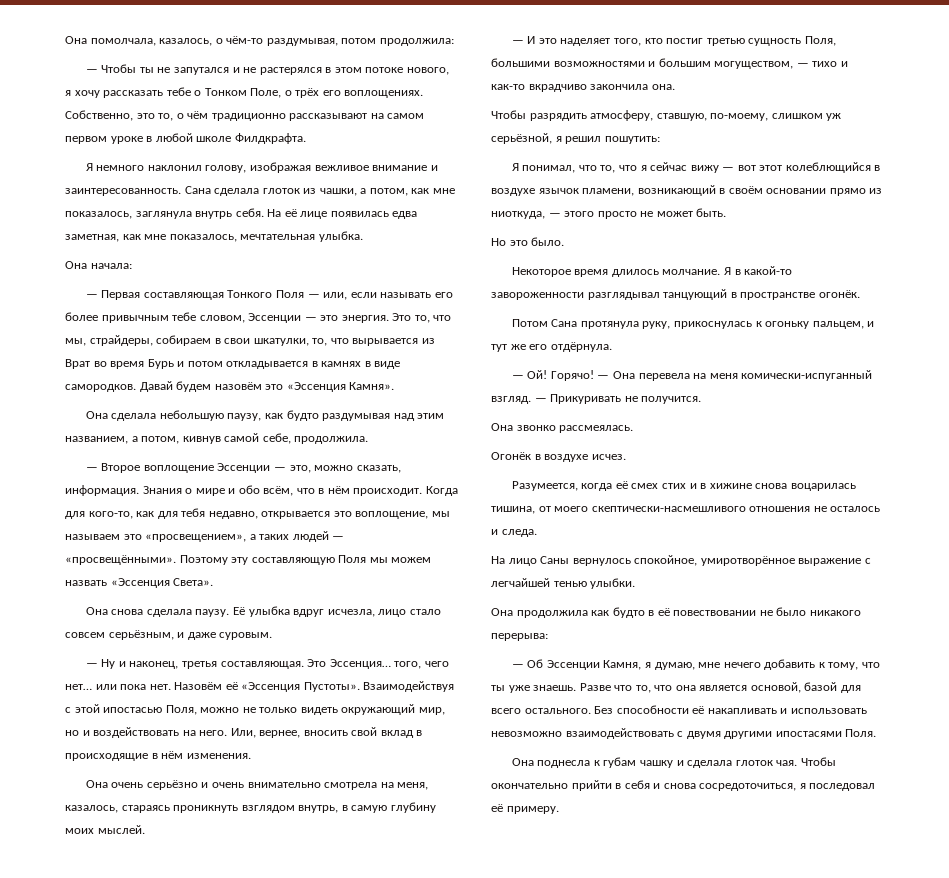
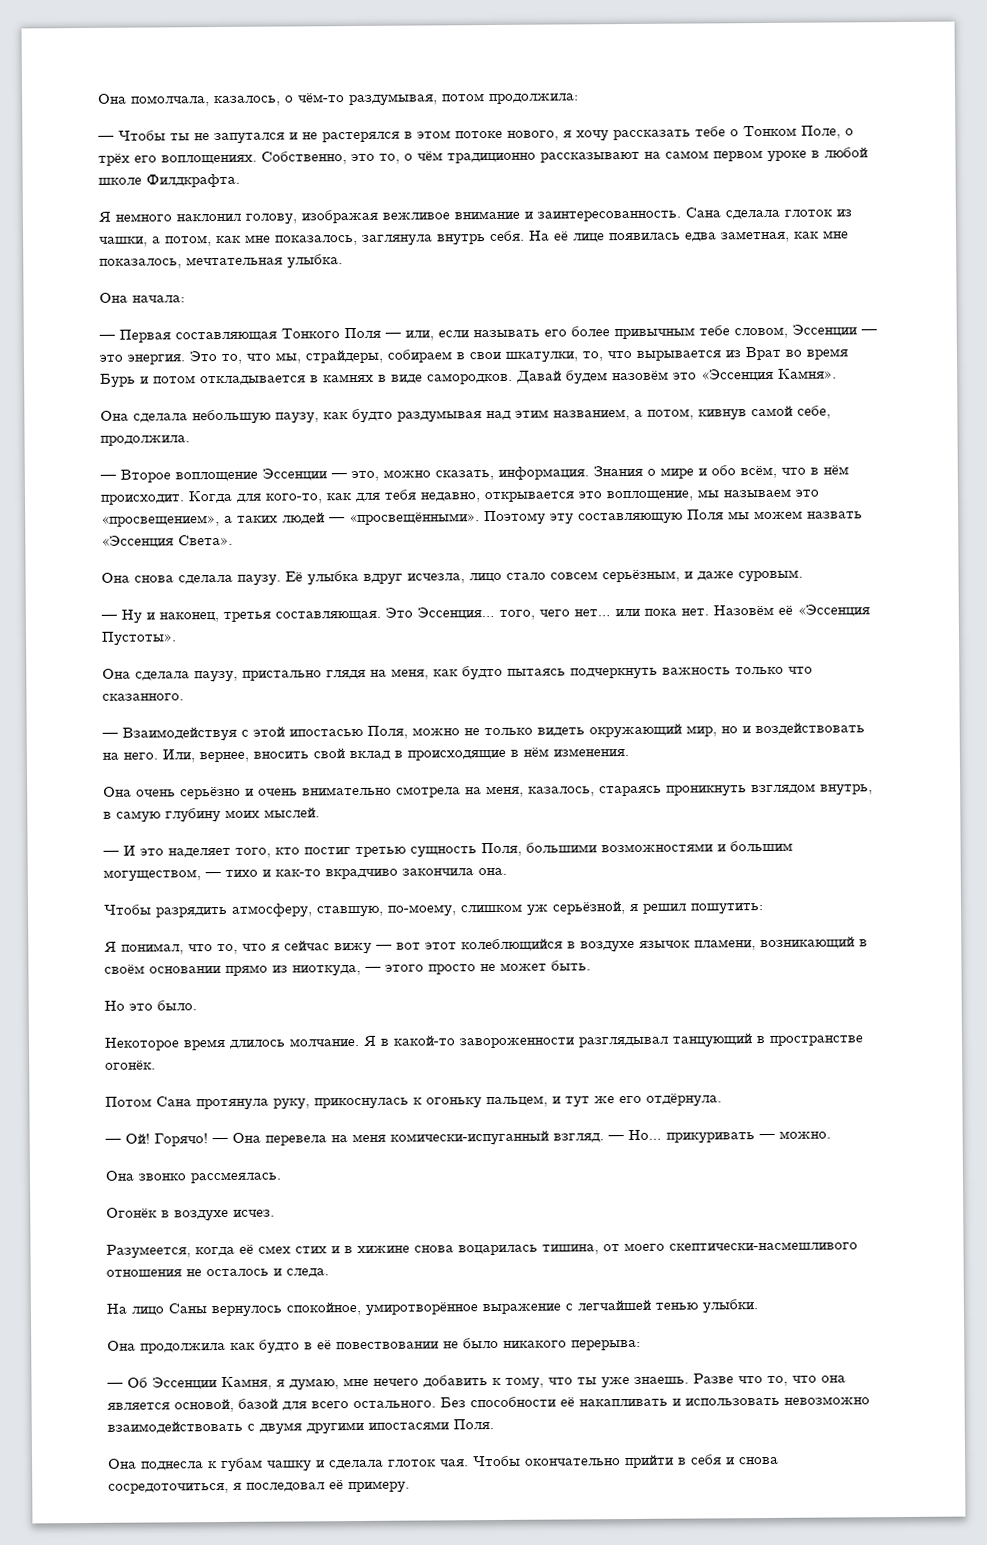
(360, 687) none -> [102,665,813,683] [102,693,184,701] [102,732,118,738] // Она сделала паузу, пристально глядя на меня, как будто пытаясь подчеркнуть важность только что сказанного. // —
[550,394,702,404] Прикуривать не получится. -> [628,1129,831,1144] Но… прикуривать — можно.

